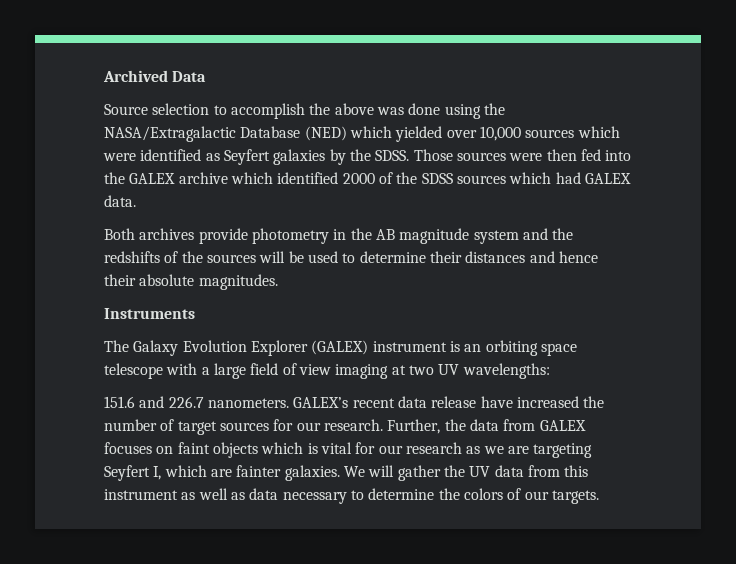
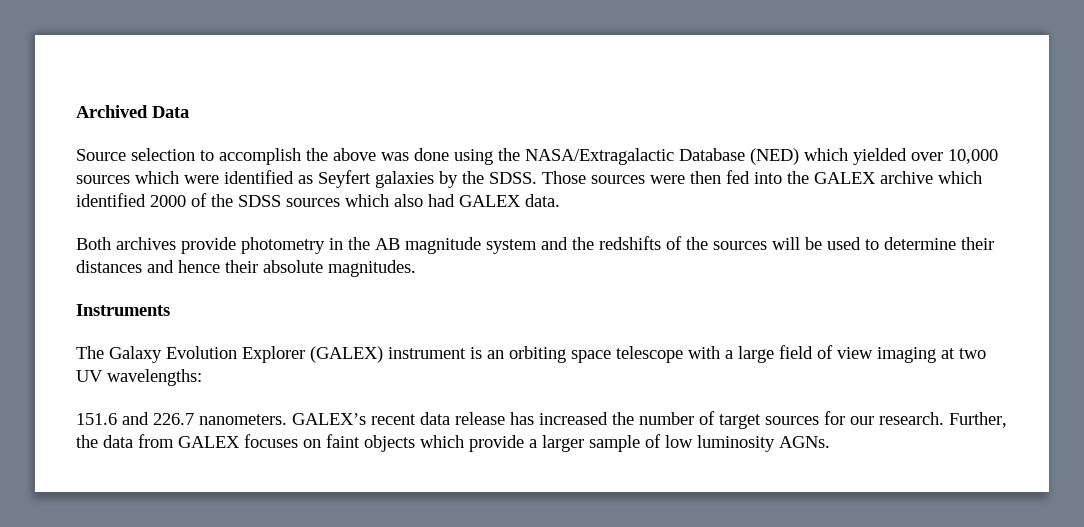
(552, 178) none -> [394,194,423,207] also
[480,396,513,408] have -> [510,412,534,425] has
[307,442,593,458] [104,465,589,481] [104,488,599,504] is vital for our research as we are targeting Seyfert I, which are fainter galaxies. We will gather the UV data from this instrument as well as data necessary to determine the colors of our targets. -> [469,434,830,452] provide a larger sample of low luminosity AGNs.

